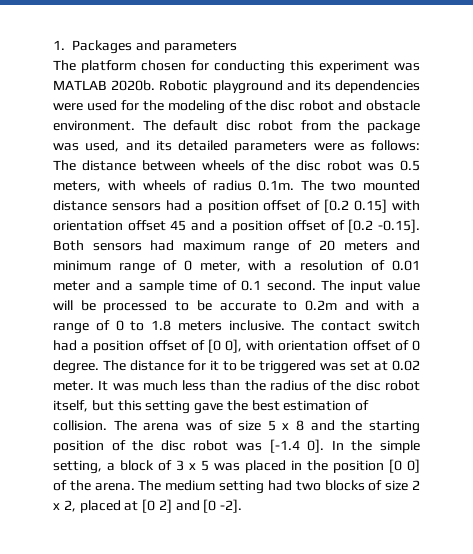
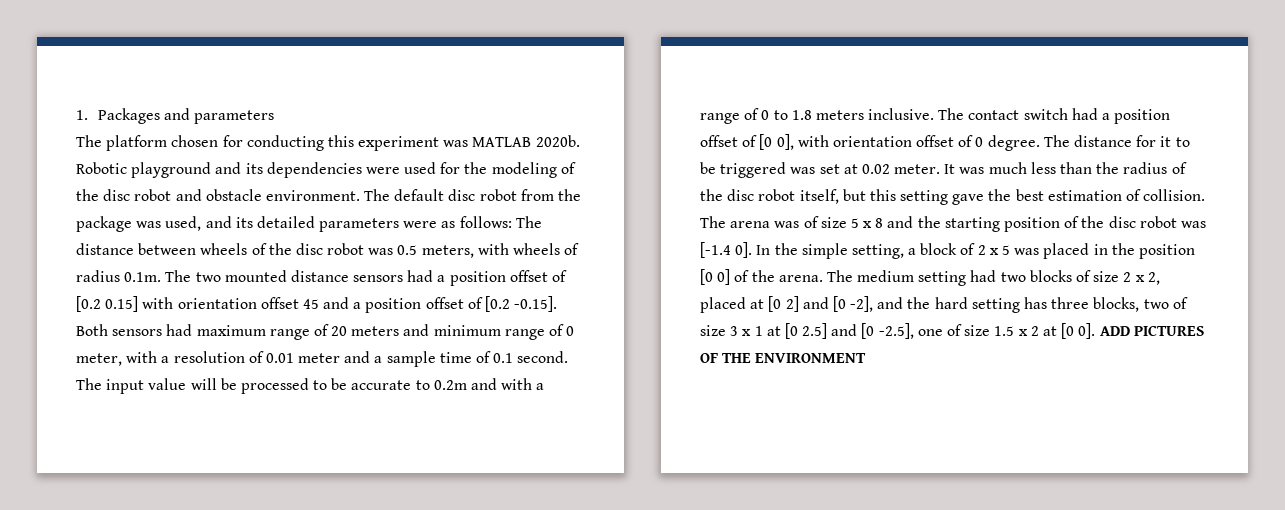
[176,460,184,471] 3 -> [977,245,986,255] 2
[220,499,243,513] -2]. -> [850,296,1188,313] [700,323,1204,339] [700,353,867,363] -2], and the hard setting has three blocks, two of size 3 x 1 at [0 2.5] and [0 -2.5], one of size 1.5 x 2 at [0 0]. ADD PICTURES OF THE ENVIRONMENT

